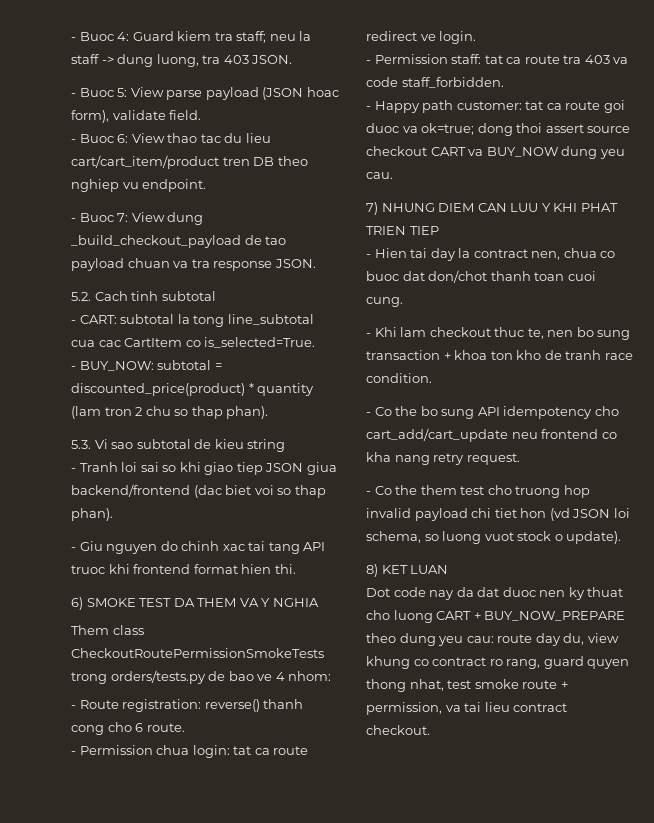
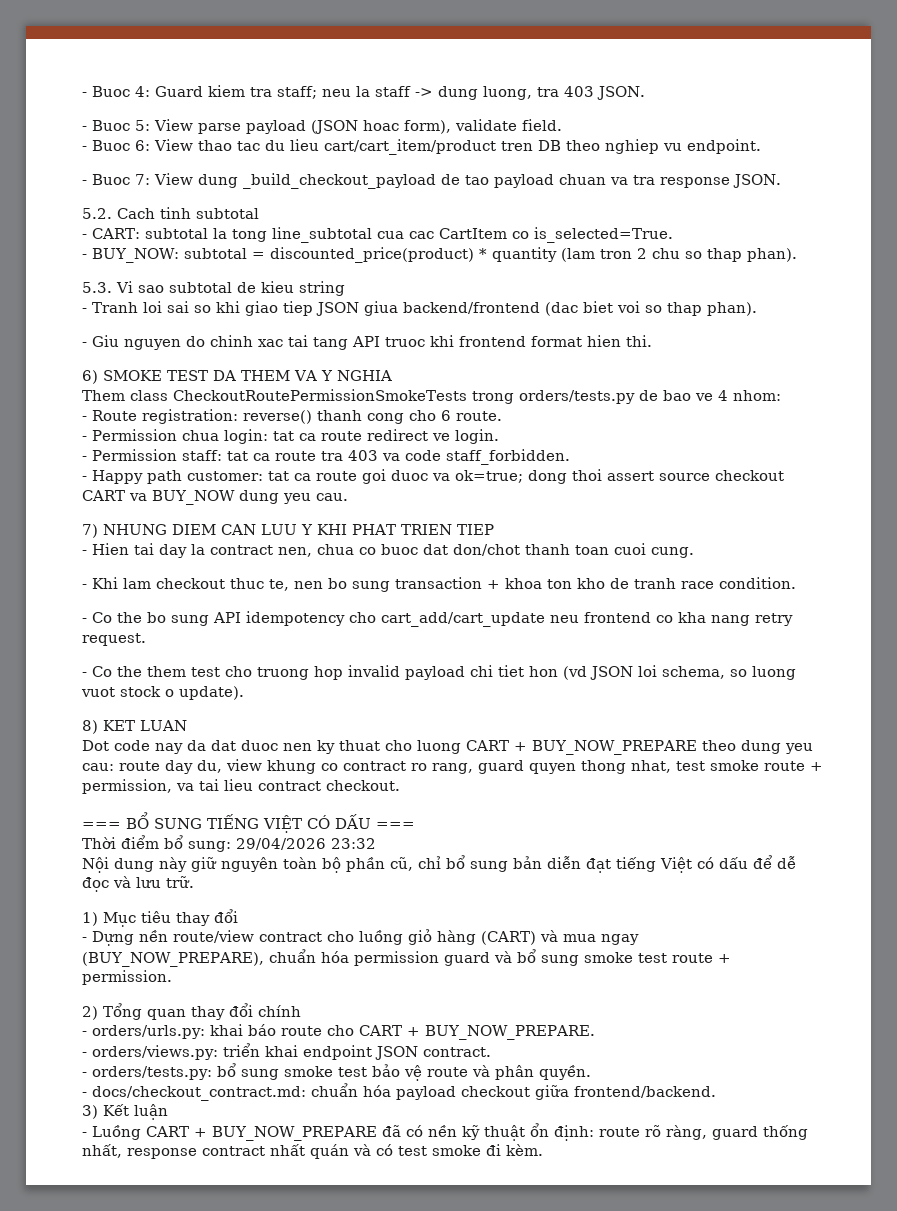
(430, 730) none -> [82,812,415,833] [82,835,376,852] [82,855,796,873] [82,876,194,892] [82,909,238,927] [82,929,639,946] [82,949,731,967] [82,970,172,985] [82,1003,301,1020] [82,1024,595,1040] [82,1043,491,1060] [82,1063,591,1081] [82,1083,716,1101] [82,1104,168,1120] [82,1123,808,1141] [82,1144,543,1159] // === BỔ SUNG TIẾNG VIỆT CÓ DẤU === // Thời điểm bổ sung: 29/04/2026 23:32 // Nội dung này giữ nguyên toàn bộ phần cũ, chỉ bổ sung bản diễn đạt tiếng Việt có dấu để dễ đọc và lưu trữ. // 1) Mục tiêu thay đổi // - Dựng nền route/view contract cho luồng giỏ hàng (CART) và mua ngay (BUY_NOW_PREPARE), chuẩn hóa permission guard và bổ sung smoke test route + permission. // 2) Tổng quan thay đổi chính // - orders/urls.py: khai báo route cho CART + BUY_NOW_PREPARE. // - orders/views.py: triển khai endpoint JSON contract. // - orders/tests.py: bổ sung smoke test bảo vệ route và phân quyền. // - docs/checkout_contract.md: chuẩn hóa payload checkout giữa frontend/backend. // 3) Kết luận // - Luồng CART + BUY_NOW_PREPARE đã có nền kỹ thuật ổn định: route rõ ràng, guard thống nhất, response contract nhất quán và có test smoke đi kèm.

